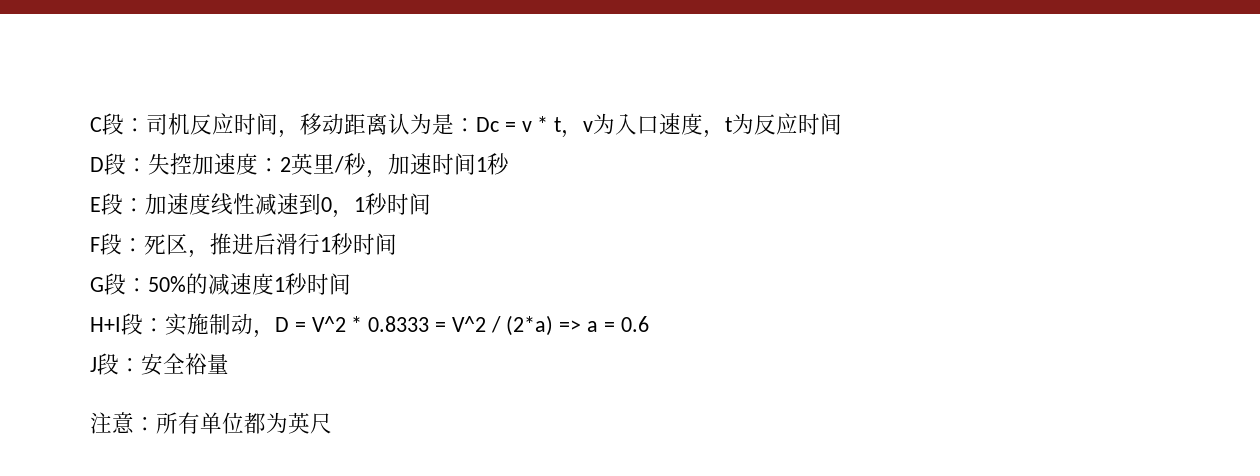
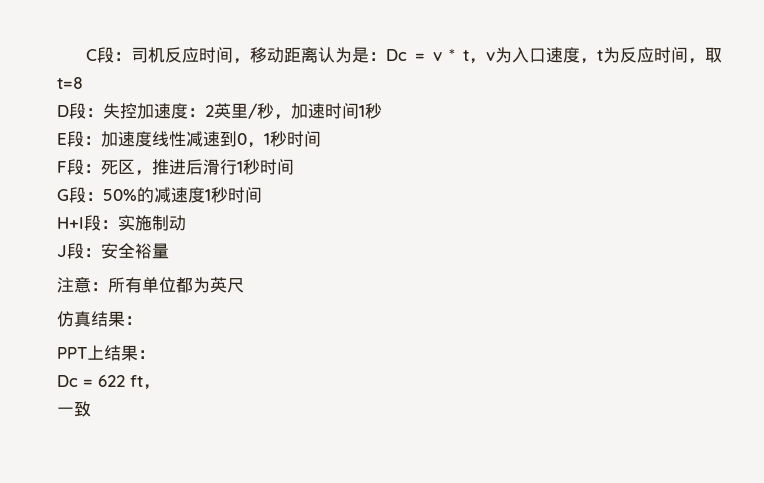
(843, 124) none -> [688,47,723,64] [57,77,83,89] ，取t=8
[253,315,649,338] ，D = V^2 * 0.8333 = V^2 / (2*a) => a = 0.6 -> (186, 223) none
(332, 423) none -> [57,311,142,327] [57,345,155,361] [57,375,160,390] [57,401,91,417] // 仿真结果： // PPT上结果： // Dc = 622 ft， // 一致

